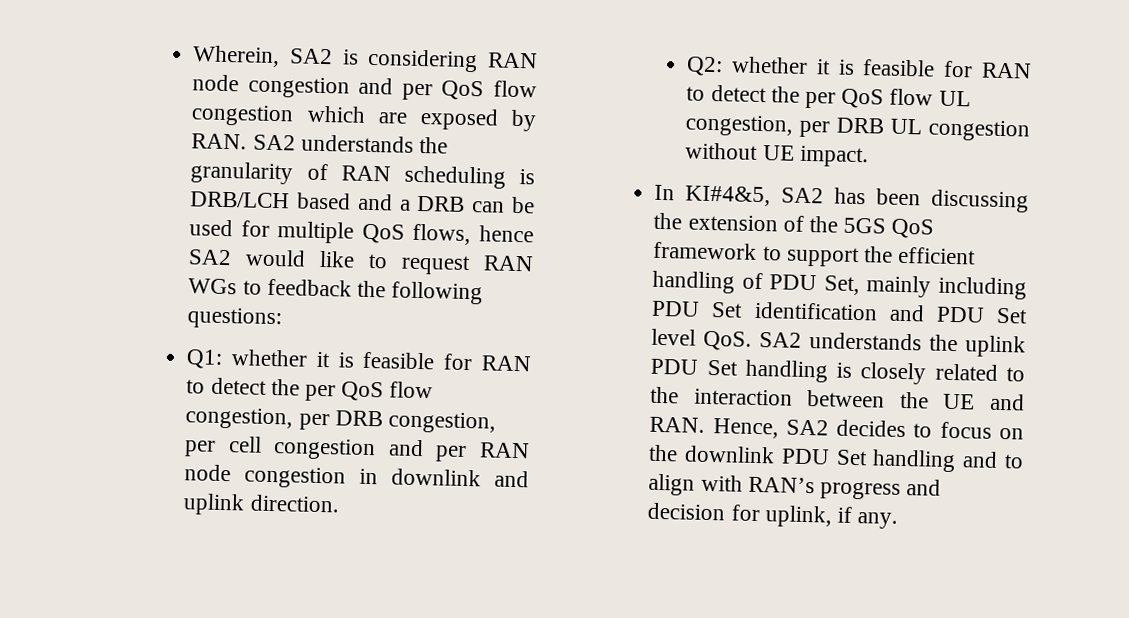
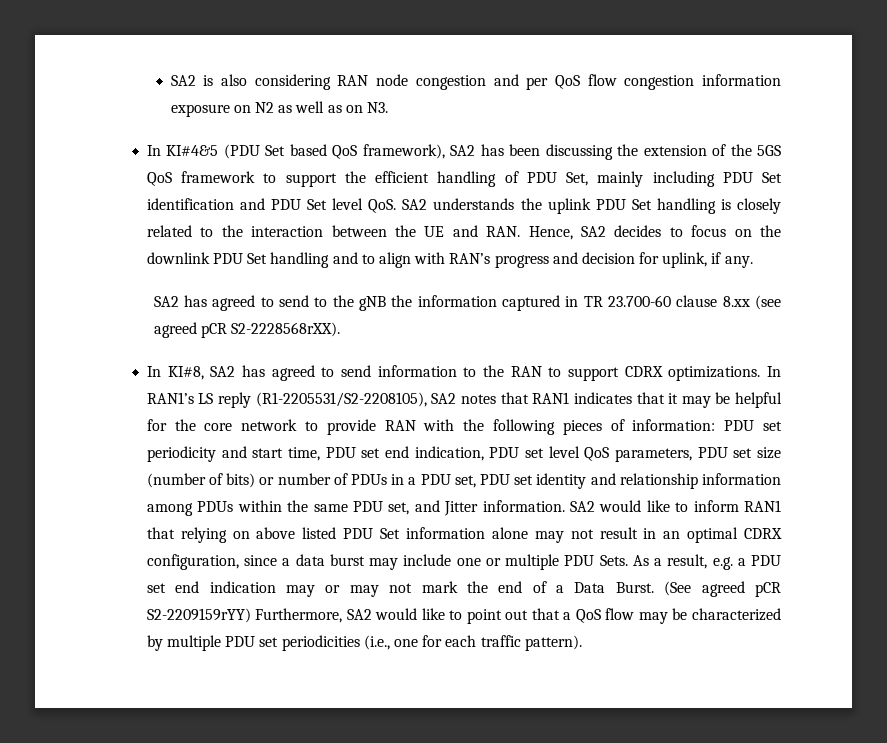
[192,45,281,68] Wherein, -> (170, 80) none
(359, 57) none -> [221,74,248,86] also
[306,105,537,132] [191,133,449,154] [190,161,535,189] [190,191,535,214] [189,219,534,246] [188,249,534,276] [188,278,484,305] [187,307,283,330] [186,349,532,372] [186,377,434,402] [185,407,497,434] [184,436,530,463] [184,464,529,489] [183,493,340,516] [686,56,1032,79] [686,84,971,109] [685,114,1030,142] [685,142,869,168] [654,184,772,207] which are exposed by RAN. SA2 understands the granularity of RAN scheduling is DRB/LCH based and a DRB can be used for multiple QoS flows, hence SA2 would like to request RAN WGs to feedback the following questions: // Q1: whether it is feasible for RAN to detect the per QoS flow congestion, per DRB congestion, per cell congestion and per RAN node congestion in downlink and uplink direction. // Q2: whether it is feasible for RAN to detect the per QoS flow UL congestion, per DRB UL congestion without UE impact. // In KI#4&5, -> [701,74,781,86] [170,101,388,117] [146,144,445,159] information exposure on N2 as well as on N3. // In KI#4&5 (PDU Set based QoS framework),
(899, 520) none -> [153,295,781,311] [153,322,340,338] [146,365,781,381] [146,392,782,408] [146,419,783,435] [146,446,781,462] [146,473,781,489] [146,500,781,516] [146,527,782,543] [146,554,781,570] [146,581,781,597] [146,608,781,624] [146,635,582,651] // SA2 has agreed to send to the gNB the information captured in TR 23.700-60 clause 8.xx (see agreed pCR S2-2228568rXX). // In KI#8, SA2 has agreed to send information to the RAN to support CDRX optimizations. In RAN1’s LS reply (R1-2205531/S2-2208105), SA2 notes that RAN1 indicates that it may be helpful for the core network to provide RAN with the following pieces of information: PDU set periodicity and start time, PDU set end indication, PDU set level QoS parameters, PDU set size (number of bits) or number of PDUs in a PDU set, PDU set identity and relationship information among PDUs within the same PDU set, and Jitter information. SA2 would like to inform RAN1 that relying on above listed PDU Set information alone may not result in an optimal CDRX configuration, since a data burst may include one or multiple PDU Sets. As a result, e.g. a PDU set end indication may or may not mark the end of a Data Burst. (See agreed pCR S2-2209159rYY) Furthermore, SA2 would like to point out that a QoS flow may be characterized by multiple PDU set periodicities (i.e., one for each traffic pattern).

